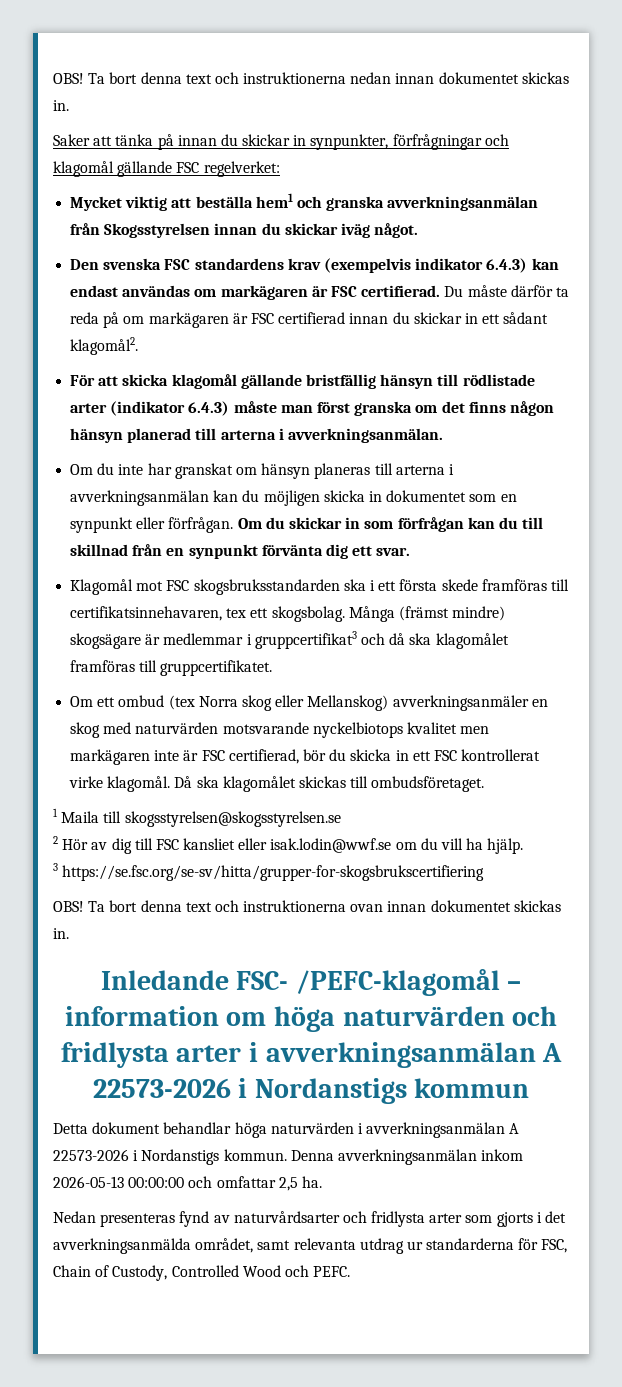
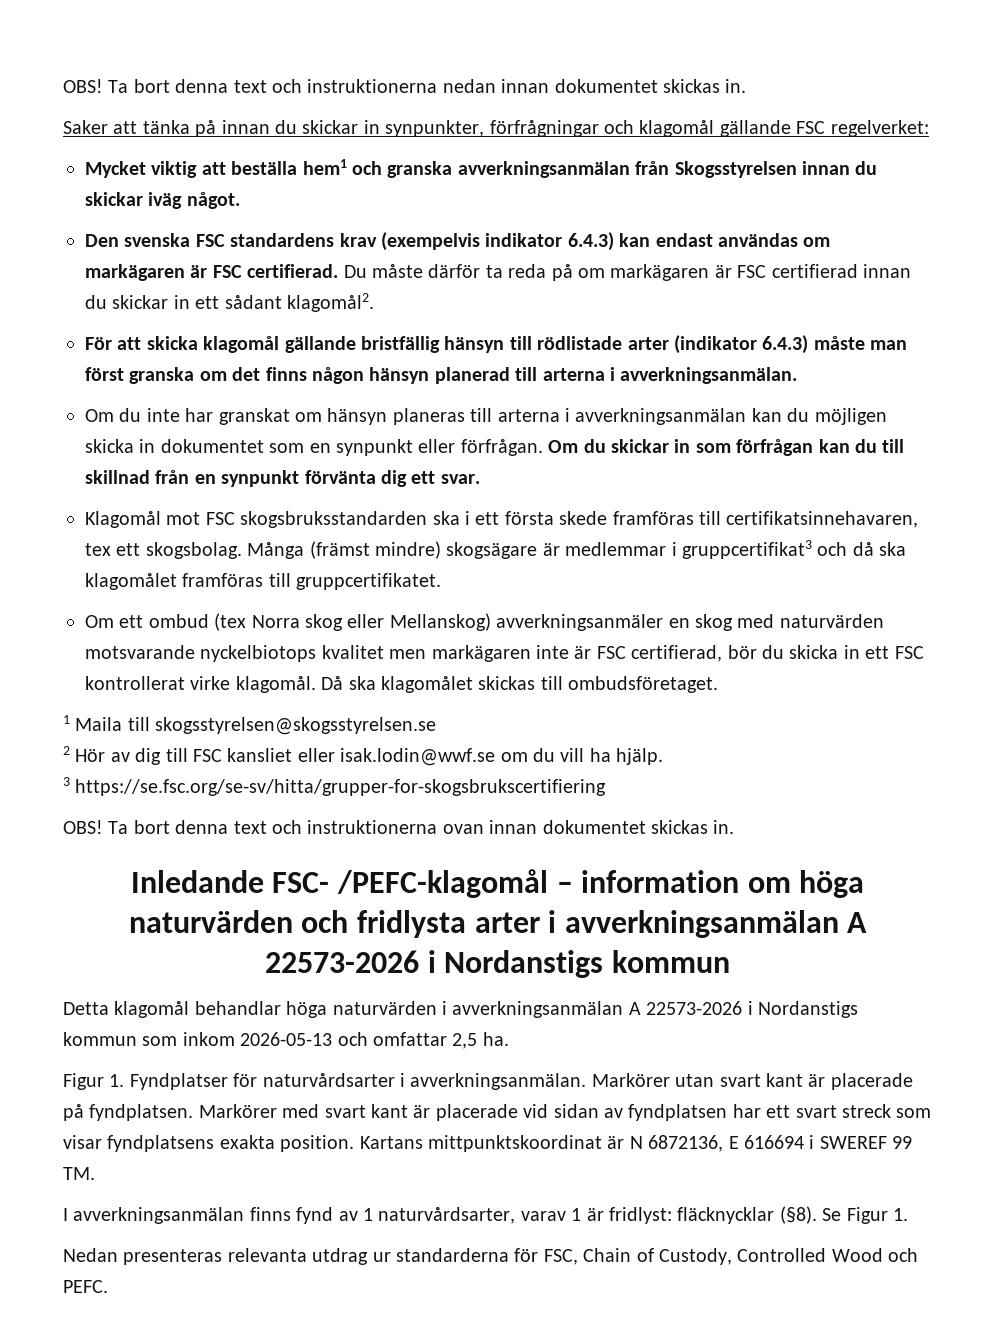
[92,1122,161,1134] dokument -> [114,1001,190,1018] klagomål
[223,1149,477,1165] kommun. Denna avverkningsanmälan -> [63,1032,178,1046] kommun som
[128,1177,185,1188] 00:00:00 -> (333, 1039) none
[53,1211,567,1227] [53,1238,291,1254] Nedan presenteras fynd av naturvårdsarter och fridlysta arter som gjorts i det avverkningsanmälda området, samt -> [63,1073,913,1090] [63,1104,932,1121] [63,1135,913,1152] [63,1167,95,1180] [63,1206,908,1224] [63,1248,223,1265] Figur 1. Fyndplatser för naturvårdsarter i avverkningsanmälan. Markörer utan svart kant är placerade på fyndplatsen. Markörer med svart kant är placerade vid sidan av fyndplatsen har ett svart streck som visar fyndplatsens exakta position. Kartans mittpunktskoordinat är N 6872136, E 616694 i SWEREF 99 TM. // I avverkningsanmälan finns fynd av 1 naturvårdsarter, varav 1 är fridlyst: fläcknycklar (§8). Se Figur 1. // Nedan presenteras

